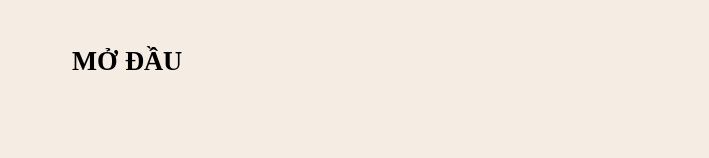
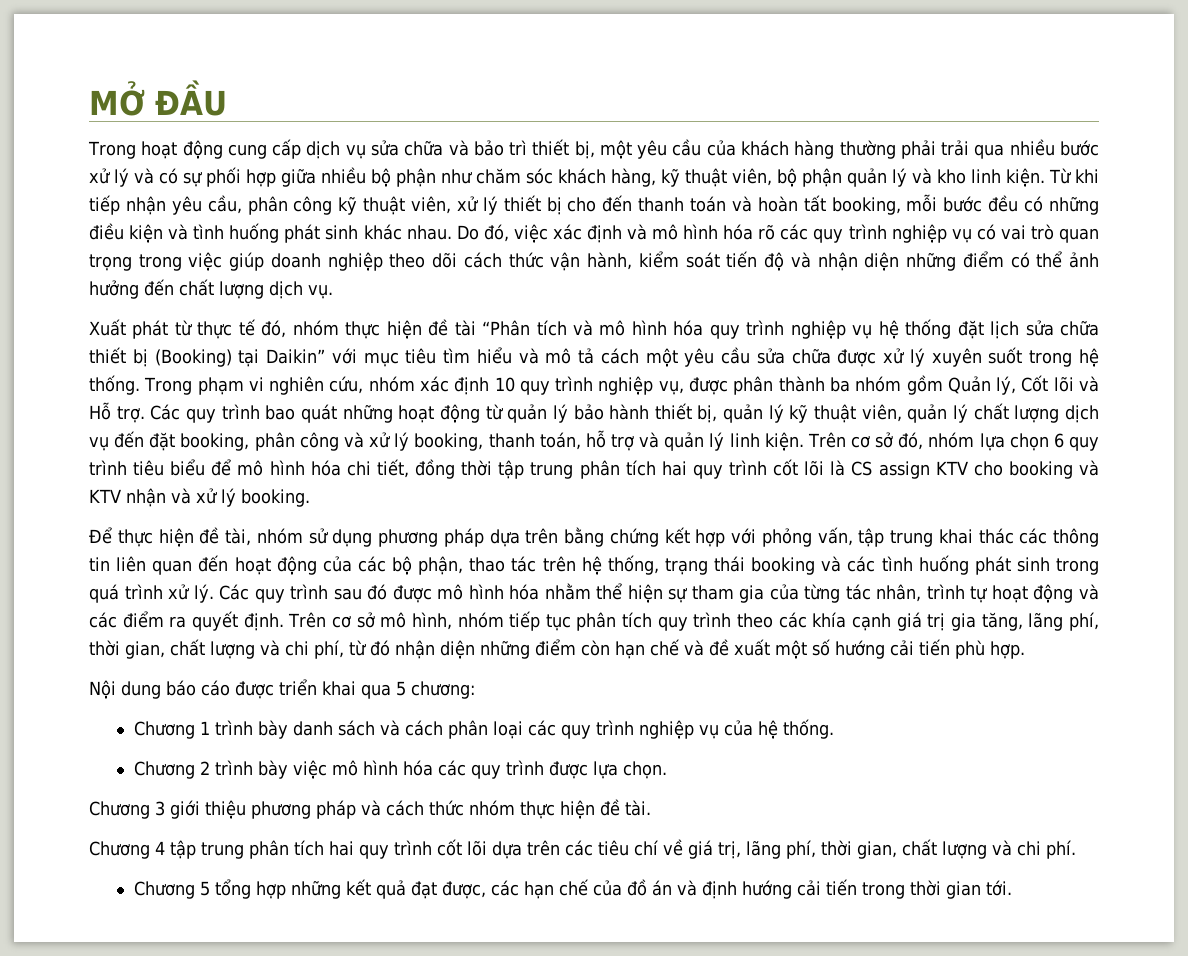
(183, 58) none -> [88,139,1099,159] [89,167,1099,187] [89,194,1099,215] [89,223,1099,243] [89,251,1100,271] [89,279,333,299] [89,319,1099,339] [89,347,1099,367] [89,375,1099,395] [89,402,1100,423] [89,430,1099,451] [89,459,1100,479] [89,488,310,507] [89,527,1099,547] [89,555,1099,575] [89,583,1100,603] [89,611,1100,631] [89,639,1025,659] [89,679,475,699] [133,719,834,739] [133,760,667,779] [89,799,651,819] [89,839,1076,859] [133,879,1012,899] // Trong hoạt động cung cấp dịch vụ sửa chữa và bảo trì thiết bị, một yêu cầu của khách hàng thường phải trải qua nhiều bước xử lý và có sự phối hợp giữa nhiều bộ phận như chăm sóc khách hàng, kỹ thuật viên, bộ phận quản lý và kho linh kiện. Từ khi tiếp nhận yêu cầu, phân công kỹ thuật viên, xử lý thiết bị cho đến thanh toán và hoàn tất booking, mỗi bước đều có những điều kiện và tình huống phát sinh khác nhau. Do đó, việc xác định và mô hình hóa rõ các quy trình nghiệp vụ có vai trò quan trọng trong việc giúp doanh nghiệp theo dõi cách thức vận hành, kiểm soát tiến độ và nhận diện những điểm có thể ảnh hưởng đến chất lượng dịch vụ. // Xuất phát từ thực tế đó, nhóm thực hiện đề tài “Phân tích và mô hình hóa quy trình nghiệp vụ hệ thống đặt lịch sửa chữa thiết bị (Booking) tại Daikin” với mục tiêu tìm hiểu và mô tả cách một yêu cầu sửa chữa được xử lý xuyên suốt trong hệ thống. Trong phạm vi nghiên cứu, nhóm xác định 10 quy trình nghiệp vụ, được phân thành ba nhóm gồm Quản lý, Cốt lõi và Hỗ trợ. Các quy trình bao quát những hoạt động từ quản lý bảo hành thiết bị, quản lý kỹ thuật viên, quản lý chất lượng dịch vụ đến đặt booking, phân công và xử lý booking, thanh toán, hỗ trợ và quản lý linh kiện. Trên cơ sở đó, nhóm lựa chọn 6 quy trình tiêu biểu để mô hình hóa chi tiết, đồng thời tập trung phân tích hai quy trình cốt lõi là CS assign KTV cho booking và KTV nhận và xử lý booking. // Để thực hiện đề tài, nhóm sử dụng phương pháp dựa trên bằng chứng kết hợp với phỏng vấn, tập trung khai thác các thông tin liên quan đến hoạt động của các bộ phận, thao tác trên hệ thống, trạng thái booking và các tình huống phát sinh trong quá trình xử lý. Các quy trình sau đó được mô hình hóa nhằm thể hiện sự tham gia của từng tác nhân, trình tự hoạt động và các điểm ra quyết định. Trên cơ sở mô hình, nhóm tiếp tục phân tích quy trình theo các khía cạnh giá trị gia tăng, lãng phí, thời gian, chất lượng và chi phí, từ đó nhận diện những điểm còn hạn chế và đề xuất một số hướng cải tiến phù hợp. // Nội dung báo cáo được triển khai qua 5 chương: // Chương 1 trình bày danh sách và cách phân loại các quy trình nghiệp vụ của hệ thống. // Chương 2 trình bày việc mô hình hóa các quy trình được lựa chọn. // Chương 3 giới thiệu phương pháp và cách thức nhóm thực hiện đề tài. // Chương 4 tập trung phân tích hai quy trình cốt lõi dựa trên các tiêu chí về giá trị, lãng phí, thời gian, chất lượng và chi phí. // Chương 5 tổng hợp những kết quả đạt được, các hạn chế của đồ án và định hướng cải tiến trong thời gian tới.

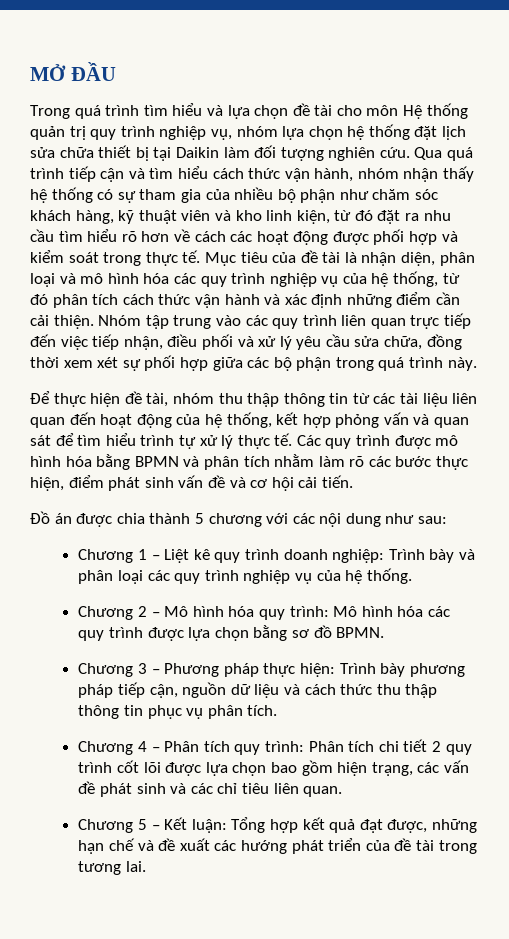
[141,139,1099,159] [89,167,316,187] hoạt động cung cấp dịch vụ sửa chữa và bảo trì thiết bị, một yêu cầu của khách hàng thường phải trải qua nhiều bước xử lý và có sự phối hợp giữa -> [74,103,468,119] [30,124,467,140] [30,145,474,161] [30,166,475,182] [30,187,230,203] quá trình tìm hiểu và lựa chọn đề tài cho môn Hệ thống quản trị quy trình nghiệp vụ, nhóm lựa chọn hệ thống đặt lịch sửa chữa thiết bị tại Daikin làm đối tượng nghiên cứu. Qua quá trình tiếp cận và tìm hiểu cách thức vận hành, nhóm nhận thấy hệ thống có sự tham gia của
[732,168,1099,187] [89,194,1099,215] [89,223,1099,243] [89,251,1100,271] [89,279,333,299] [89,319,1099,339] [89,347,1099,367] [89,375,1099,395] [89,402,1100,423] [89,430,1099,451] [89,459,1100,479] [89,488,310,507] viên, bộ phận quản lý và kho linh kiện. Từ khi tiếp nhận yêu cầu, phân công kỹ thuật viên, xử lý thiết bị cho đến thanh toán và hoàn tất booking, mỗi bước đều có những điều kiện và tình huống phát sinh khác nhau. Do đó, việc xác định và mô hình hóa rõ các quy trình nghiệp vụ có vai trò quan trọng trong việc giúp doanh nghiệp theo dõi cách thức vận hành, kiểm soát tiến độ và nhận diện những điểm có thể ảnh hưởng đến chất lượng dịch vụ. // Xuất phát từ thực tế đó, nhóm thực hiện đề tài “Phân tích và mô hình hóa quy trình nghiệp vụ hệ thống đặt lịch sửa chữa thiết bị (Booking) tại Daikin” với mục tiêu tìm hiểu và mô tả cách một yêu cầu sửa chữa được xử lý xuyên suốt trong hệ thống. Trong phạm vi nghiên cứu, nhóm xác định 10 quy trình nghiệp vụ, được phân thành ba nhóm gồm Quản lý, Cốt lõi và Hỗ trợ. Các quy trình bao quát những hoạt động từ quản lý bảo hành thiết bị, quản lý kỹ thuật viên, quản lý chất lượng dịch vụ đến đặt booking, phân công và xử lý booking, thanh toán, hỗ trợ và quản lý linh kiện. Trên cơ sở đó, nhóm lựa chọn 6 quy trình tiêu biểu để mô hình hóa chi tiết, đồng thời tập trung phân tích hai quy trình cốt lõi là CS assign KTV cho booking và KTV nhận và xử lý booking. -> [181,210,451,224] [30,229,458,245] [30,250,475,266] [30,271,460,287] [30,292,461,308] [30,313,472,329] [30,334,462,350] [30,355,477,371] viên và kho linh kiện, từ đó đặt ra nhu cầu tìm hiểu rõ hơn về cách các hoạt động được phối hợp và kiểm soát trong thực tế. Mục tiêu của đề tài là nhận diện, phân loại và mô hình hóa các quy trình nghiệp vụ của hệ thống, từ đó phân tích cách thức vận hành và xác định những điểm cần cải thiện. Nhóm tập trung vào các quy trình liên quan trực tiếp đến việc tiếp nhận, điều phối và xử lý yêu cầu sửa chữa, đồng thời xem xét sự phối hợp giữa các bộ phận trong quá trình này.
[308,527,1099,547] [89,557,110,571] sử dụng phương pháp dựa trên bằng chứng kết hợp với phỏng vấn, tập trung khai thác các thông tin -> [218,393,448,407] thu thập thông tin từ các tài liệu
[357,555,1099,575] [89,584,388,603] các bộ phận, thao tác trên hệ thống, trạng thái booking và các tình huống phát sinh trong quá trình xử lý. Các quy trình sau đó -> [204,412,470,428] [30,433,391,449] hệ thống, kết hợp phỏng vấn và quan sát để tìm hiểu trình tự xử lý thực tế. Các quy trình
[544,583,1100,603] [89,611,1100,631] [89,639,1025,659] [89,679,475,699] [133,720,443,739] nhằm thể hiện sự tham gia của từng tác nhân, trình tự hoạt động và các điểm ra quyết định. Trên cơ sở mô hình, nhóm tiếp tục phân tích quy trình theo các khía cạnh giá trị gia tăng, lãng phí, thời gian, chất lượng và chi phí, từ đó nhận diện những điểm còn hạn chế và đề xuất một số hướng cải tiến phù hợp. // Nội dung báo cáo được triển khai qua 5 chương: // Chương 1 trình bày danh sách và cách -> [96,454,469,470] [30,475,353,491] [30,511,448,527] [78,549,475,563] bằng BPMN và phân tích nhằm làm rõ các bước thực hiện, điểm phát sinh vấn đề và cơ hội cải tiến. // Đồ án được chia thành 5 chương với các nội dung như sau: // Chương 1 – Liệt kê quy trình doanh nghiệp: Trình bày và
[214,760,358,779] trình bày việc mô -> [151,606,358,620] – Mô hình hóa quy trình: Mô
[622,761,667,779] [89,799,651,819] [89,839,1076,859] [133,879,341,899] chọn. // Chương 3 giới thiệu phương pháp và cách thức nhóm thực hiện đề tài. // Chương 4 tập trung phân tích hai quy trình cốt lõi dựa trên các tiêu chí về giá trị, lãng phí, thời gian, chất lượng và chi phí. // Chương 5 tổng hợp những -> [214,625,385,641] [78,663,465,677] [78,682,438,698] [78,705,278,719] [78,739,472,755] [78,760,469,776] [78,781,343,797] [78,817,299,833] chọn bằng sơ đồ BPMN. // Chương 3 – Phương pháp thực hiện: Trình bày phương pháp tiếp cận, nguồn dữ liệu và cách thức thu thập thông tin phục vụ phân tích. // Chương 4 – Phân tích quy trình: Phân tích chi tiết 2 quy trình cốt lõi được lựa chọn bao gồm hiện trạng, các vấn đề phát sinh và các chỉ tiêu liên quan. // Chương 5 – Kết luận: Tổng hợp
[490,879,1012,899] các hạn chế của đồ án và định hướng cải tiến trong thời gian tới. -> [431,819,477,833] [78,838,477,854] [78,861,147,875] những hạn chế và đề xuất các hướng phát triển của đề tài trong tương lai.

